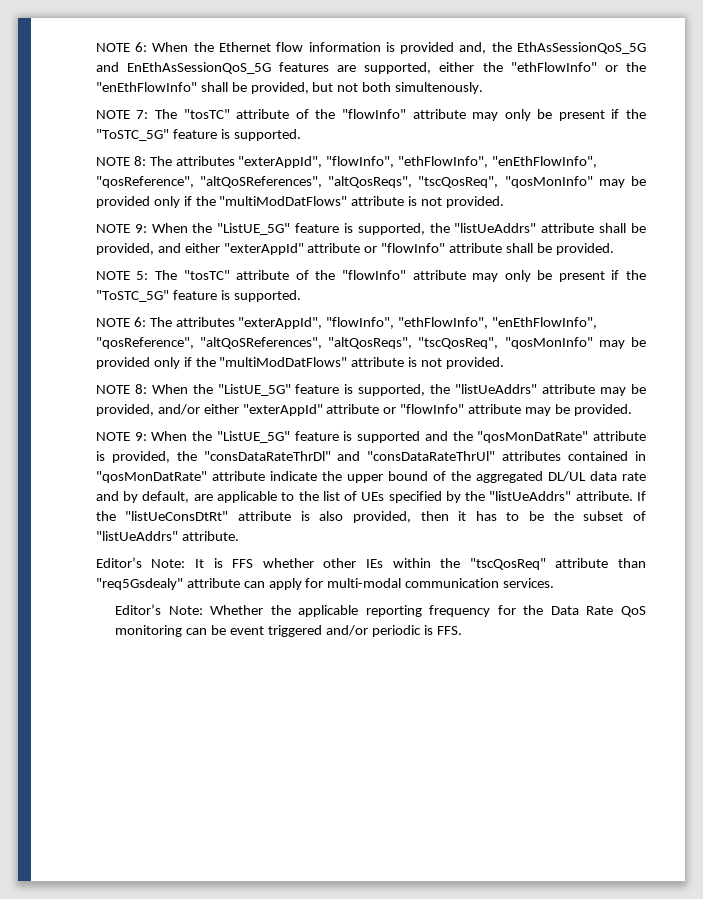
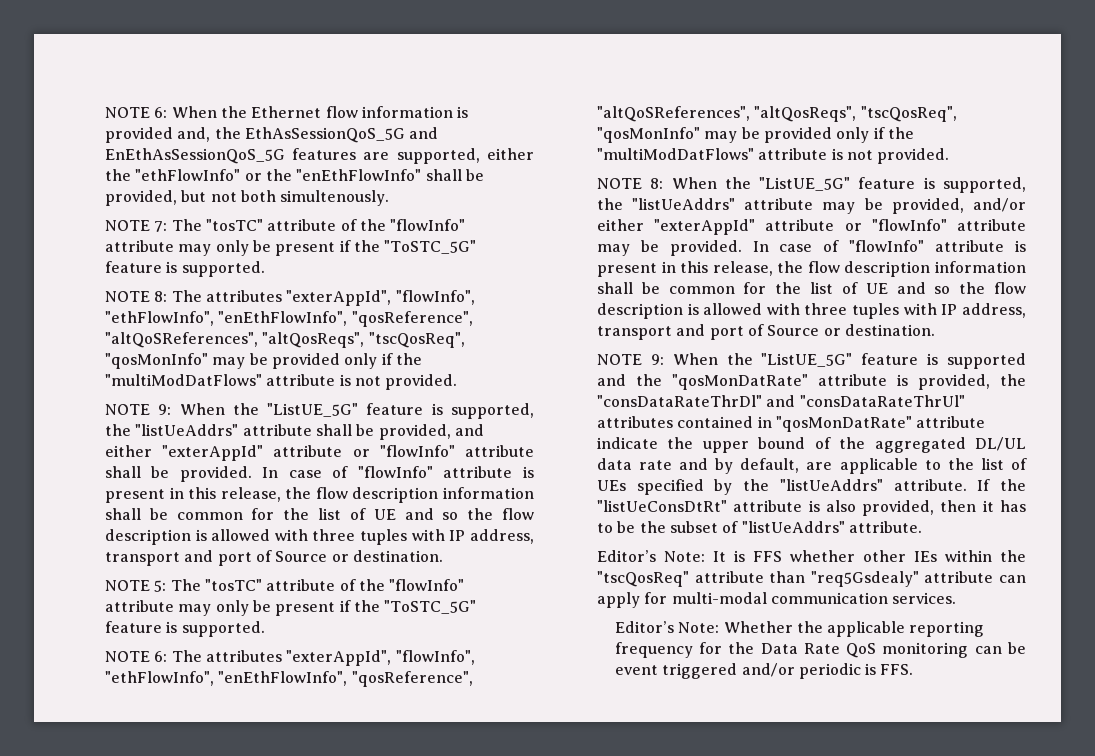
(614, 249) none -> [262,466,534,478] [104,487,534,503] [104,508,535,520] [104,529,534,545] [104,550,443,566] In case of "flowInfo" attribute is present in this release, the flow description information shall be common for the list of UE and so the flow description is allowed with three tuples with IP address, transport and port of Source or destination.
(632, 410) none -> [752,240,1026,252] [596,261,1026,277] [596,282,1026,294] [596,303,1026,319] [596,324,935,340] In case of "flowInfo" attribute is present in this release, the flow description information shall be common for the list of UE and so the flow description is allowed with three tuples with IP address, transport and port of Source or destination.

